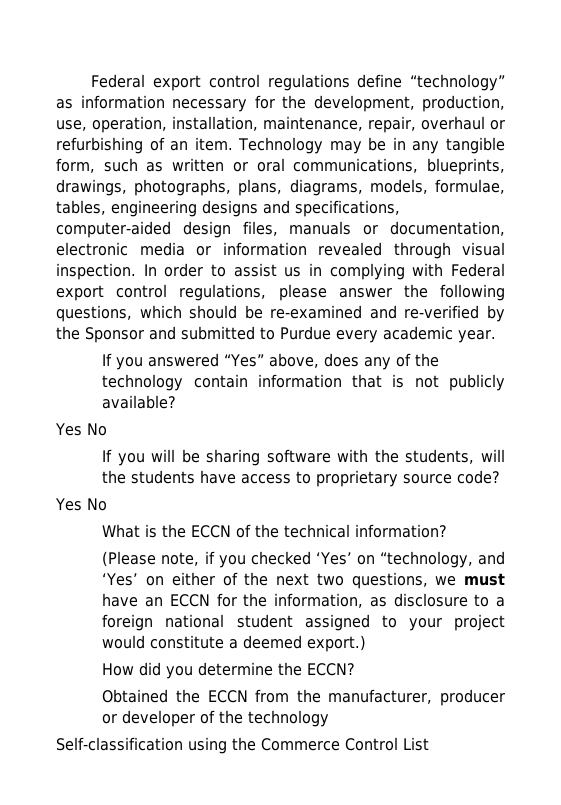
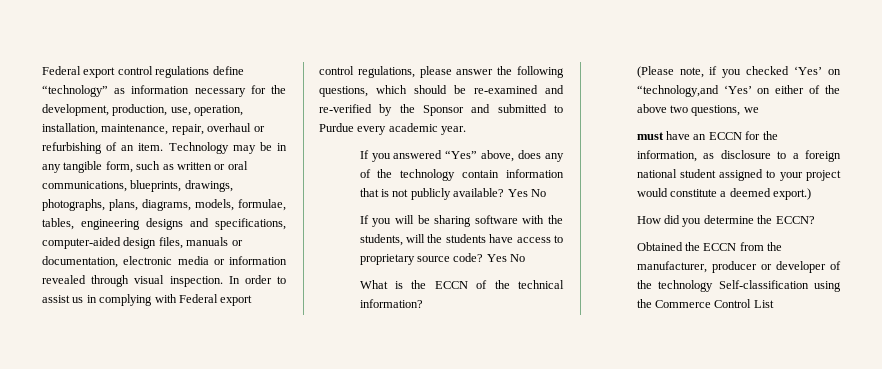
(177, 402) // -> (505, 192) none
(501, 477) // -> (484, 257) none
[379,551,505,568] “technology, and -> [636,85,719,97] “technology,and
[276,573,310,586] next -> [636,104,667,113] above
(457, 581) none -> (759, 110) //
(330, 718) // -> (714, 286) none

